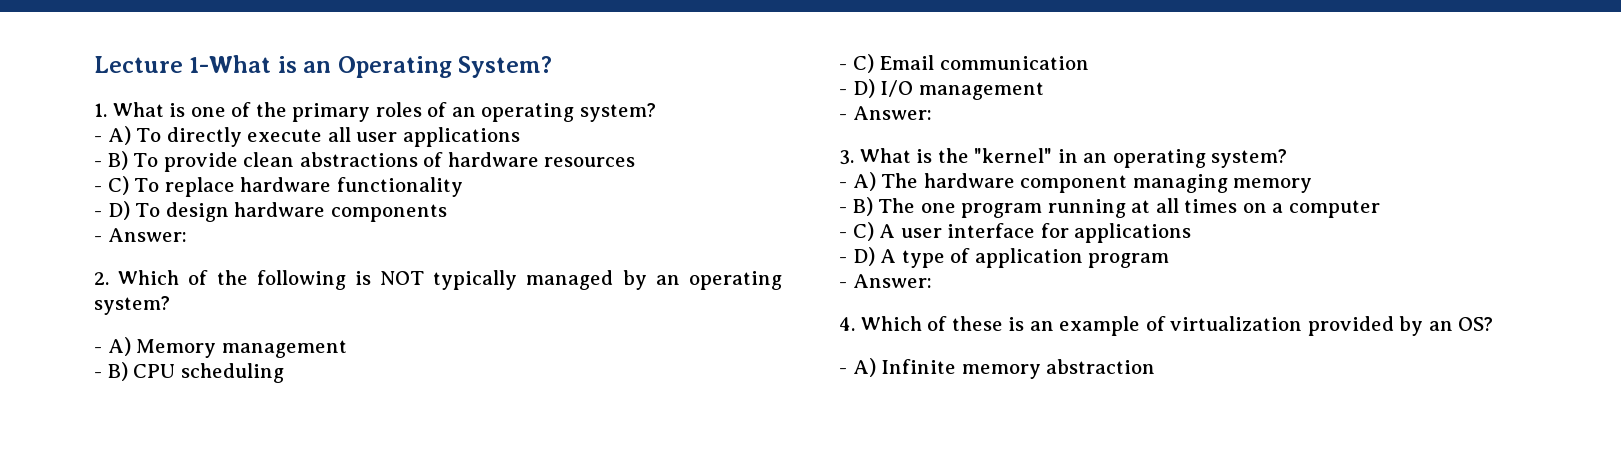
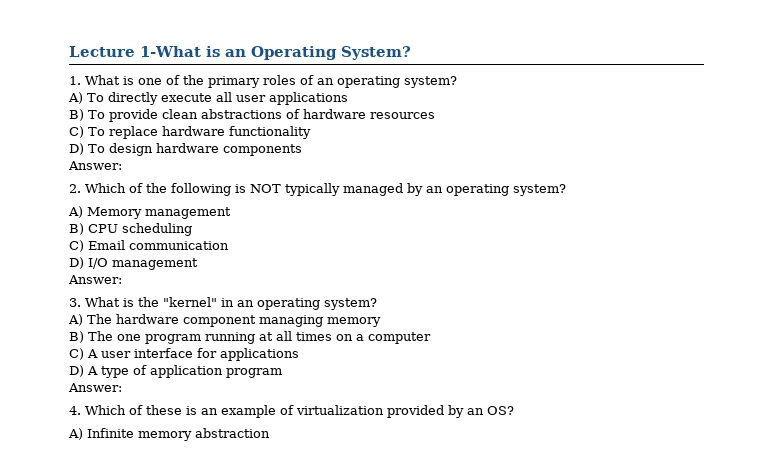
[94,136,102,142] - -> (457, 82) none
[94,161,102,167] - -> (348, 98) none
[94,186,102,192] - -> (435, 115) none
[94,211,102,217] - -> (311, 132) none
[94,236,102,242] - -> (302, 150) none
[94,347,102,353] - -> (566, 190) none
[94,372,102,378] - -> (231, 213) none
[839,64,847,70] - -> (192, 229) none
[839,89,847,95] - -> (229, 245) none
[839,114,847,120] - -> (198, 264) none
[839,182,847,188] - -> (377, 304) none
[839,207,847,213] - -> (381, 322) none
[839,232,847,238] - -> (431, 338) none
[839,257,847,263] - -> (299, 354) none
[839,282,847,288] - -> (282, 373) none
[839,368,847,374] - -> (514, 410) none

